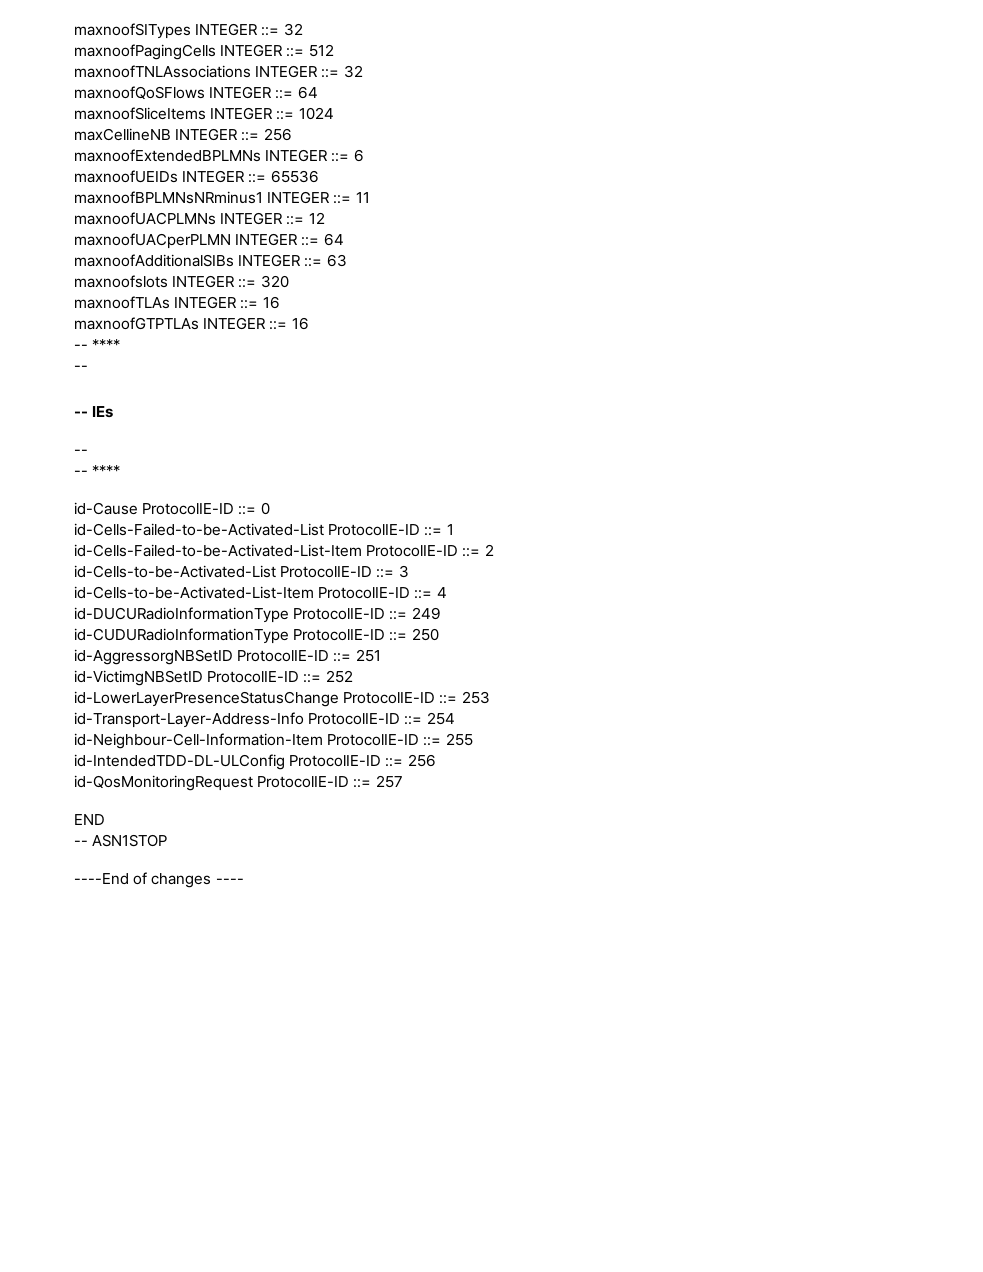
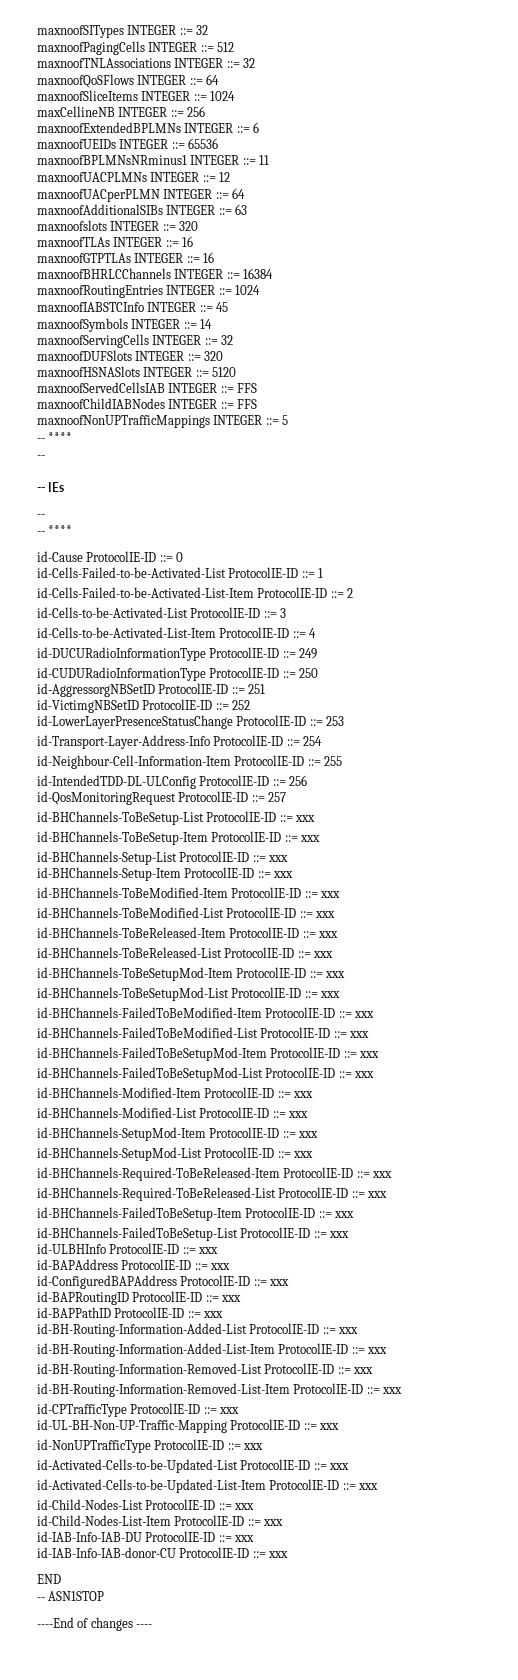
(309, 323) none -> [37,268,274,279] [37,285,261,298] [37,302,229,312] [37,318,213,332] [37,334,234,348] [37,350,224,361] [37,366,237,377] [37,382,258,393] [37,398,258,409] [37,415,289,428] // maxnoofBHRLCChannels INTEGER ::= 16384 // maxnoofRoutingEntries INTEGER ::= 1024 // maxnoofIABSTCInfo INTEGER ::= 45 // maxnoofSymbols INTEGER ::= 14 // maxnoofServingCells INTEGER ::= 32 // maxnoofDUFSlots INTEGER ::= 320 // maxnoofHSNASlots INTEGER ::= 5120 // maxnoofServedCellsIAB INTEGER ::= FFS // maxnoofChildIABNodes INTEGER ::= FFS // maxnoofNonUPTrafficMappings INTEGER ::= 5
(403, 781) none -> [37,811,316,825] [37,831,321,845] [37,851,289,865] [37,867,294,881] [37,887,341,898] [37,907,336,918] [37,927,339,938] [37,947,334,958] [37,967,346,981] [37,987,341,1001] [37,1007,375,1018] [37,1027,370,1038] [37,1047,380,1061] [37,1067,375,1081] [37,1087,314,1098] [37,1107,309,1118] [37,1127,319,1141] [37,1147,314,1161] [37,1167,393,1181] [37,1187,388,1201] [37,1207,355,1221] [37,1227,350,1241] [37,1243,219,1254] [37,1259,231,1270] [37,1275,290,1289] [37,1291,242,1305] [37,1307,224,1318] [37,1323,359,1337] [37,1343,388,1357] [37,1363,374,1377] [37,1383,403,1397] [37,1403,240,1417] [37,1419,340,1433] [37,1439,264,1453] [37,1459,350,1473] [37,1479,379,1493] [37,1499,255,1510] [37,1515,284,1526] [37,1531,255,1542] [37,1547,289,1558] // id-BHChannels-ToBeSetup-List ProtocolIE-ID ::= xxx // id-BHChannels-ToBeSetup-Item ProtocolIE-ID ::= xxx // id-BHChannels-Setup-List ProtocolIE-ID ::= xxx // id-BHChannels-Setup-Item ProtocolIE-ID ::= xxx // id-BHChannels-ToBeModified-Item ProtocolIE-ID ::= xxx // id-BHChannels-ToBeModified-List ProtocolIE-ID ::= xxx // id-BHChannels-ToBeReleased-Item ProtocolIE-ID ::= xxx // id-BHChannels-ToBeReleased-List ProtocolIE-ID ::= xxx // id-BHChannels-ToBeSetupMod-Item ProtocolIE-ID ::= xxx // id-BHChannels-ToBeSetupMod-List ProtocolIE-ID ::= xxx // id-BHChannels-FailedToBeModified-Item ProtocolIE-ID ::= xxx // id-BHChannels-FailedToBeModified-List ProtocolIE-ID ::= xxx // id-BHChannels-FailedToBeSetupMod-Item ProtocolIE-ID ::= xxx // id-BHChannels-FailedToBeSetupMod-List ProtocolIE-ID ::= xxx // id-BHChannels-Modified-Item ProtocolIE-ID ::= xxx // id-BHChannels-Modified-List ProtocolIE-ID ::= xxx // id-BHChannels-SetupMod-Item ProtocolIE-ID ::= xxx // id-BHChannels-SetupMod-List ProtocolIE-ID ::= xxx // id-BHChannels-Required-ToBeReleased-Item ProtocolIE-ID ::= xxx // id-BHChannels-Required-ToBeReleased-List ProtocolIE-ID ::= xxx // id-BHChannels-FailedToBeSetup-Item ProtocolIE-ID ::= xxx // id-BHChannels-FailedToBeSetup-List ProtocolIE-ID ::= xxx // id-ULBHInfo ProtocolIE-ID ::= xxx // id-BAPAddress ProtocolIE-ID ::= xxx // id-ConfiguredBAPAddress ProtocolIE-ID ::= xxx // id-BAPRoutingID ProtocolIE-ID ::= xxx // id-BAPPathID ProtocolIE-ID ::= xxx // id-BH-Routing-Information-Added-List ProtocolIE-ID ::= xxx // id-BH-Routing-Information-Added-List-Item ProtocolIE-ID ::= xxx // id-BH-Routing-Information-Removed-List ProtocolIE-ID ::= xxx // id-BH-Routing-Information-Removed-List-Item ProtocolIE-ID ::= xxx // id-CPTrafficType ProtocolIE-ID ::= xxx // id-UL-BH-Non-UP-Traffic-Mapping ProtocolIE-ID ::= xxx // id-NonUPTrafficType ProtocolIE-ID ::= xxx // id-Activated-Cells-to-be-Updated-List ProtocolIE-ID ::= xxx // id-Activated-Cells-to-be-Updated-List-Item ProtocolIE-ID ::= xxx // id-Child-Nodes-List ProtocolIE-ID ::= xxx // id-Child-Nodes-List-Item ProtocolIE-ID ::= xxx // id-IAB-Info-IAB-DU ProtocolIE-ID ::= xxx // id-IAB-Info-IAB-donor-CU ProtocolIE-ID ::= xxx

